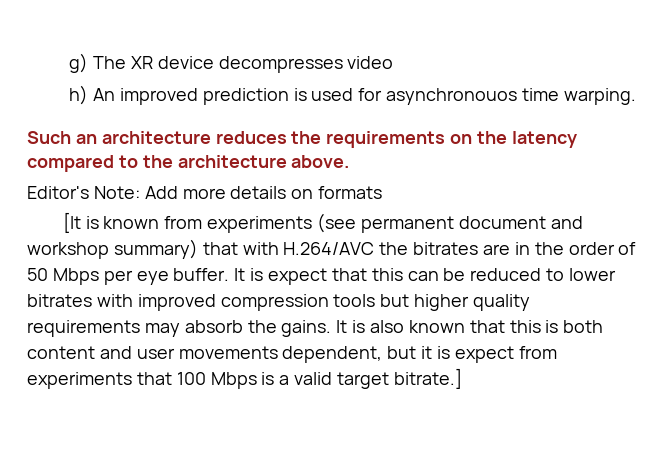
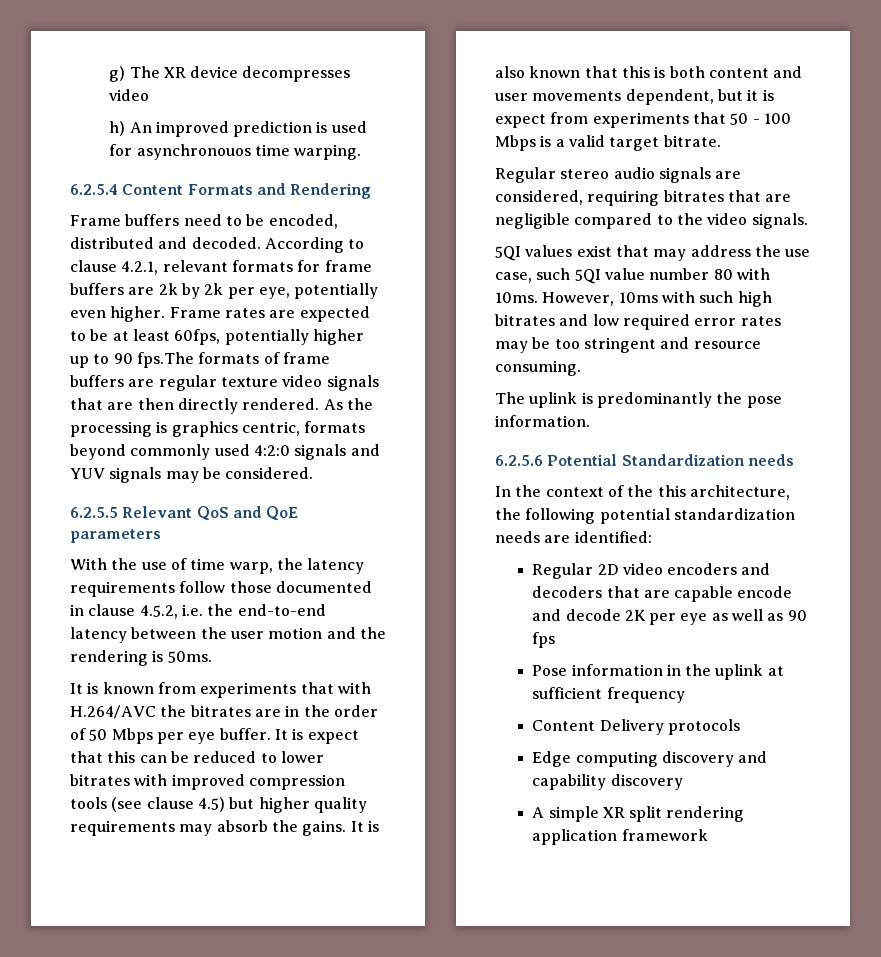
[27,131,577,148] [27,155,350,172] [27,186,383,199] [62,212,583,233] [27,239,198,259] Such an architecture reduces the requirements on the latency compared to the architecture above. // Editor's Note: Add more details on formats // [It is known from experiments (see permanent document and workshop summary) -> [70,183,372,199] [70,214,338,229] [70,237,365,253] [70,260,372,275] [70,283,379,299] [70,306,370,322] [70,329,364,345] [70,352,330,368] [70,375,379,391] [70,398,373,414] [70,421,366,437] [70,444,380,460] [70,467,314,483] [70,506,299,521] [70,529,161,543] [70,558,365,574] [70,581,372,597] [70,604,326,619] [70,627,386,643] [70,650,212,666] [70,682,297,698] 6.2.5.4 Content Formats and Rendering // Frame buffers need to be encoded, distributed and decoded. According to clause 4.2.1, relevant formats for frame buffers are 2k by 2k per eye, potentially even higher. Frame rates are expected to be at least 60fps, potentially higher up to 90 fps.The formats of frame buffers are regular texture video signals that are then directly rendered. As the processing is graphics centric, formats beyond commonly used 4:2:0 signals and YUV signals may be considered. // 6.2.5.5 Relevant QoS and QoE parameters // With the use of time warp, the latency requirements follow those documented in clause 4.5.2, i.e. the end-to-end latency between the user motion and the rendering is 50ms. // It is known from experiments
(376, 300) none -> [111,797,225,812] (see clause 4.5)
(172, 378) none -> [730,113,760,125] 50 -
[393,368,462,389] bitrate.] -> [663,135,721,147] [495,167,742,183] [495,190,792,206] [495,213,808,229] [495,245,811,261] [495,268,770,284] [495,291,772,307] [495,314,781,330] [495,337,761,353] [495,360,581,376] [495,392,782,408] [495,415,590,427] [495,454,794,466] [495,485,790,500] [495,508,795,524] [495,531,652,543] [532,563,771,579] [532,586,793,602] [532,609,807,625] [532,632,556,648] [532,664,784,680] [532,687,685,703] [532,719,740,735] [532,751,768,767] [532,774,683,790] [532,806,745,822] [532,829,708,845] bitrate. // Regular stereo audio signals are considered, requiring bitrates that are negligible compared to the video signals. // 5QI values exist that may address the use case, such 5QI value number 80 with 10ms. However, 10ms with such high bitrates and low required error rates may be too stringent and resource consuming. // The uplink is predominantly the pose information. // 6.2.5.6 Potential Standardization needs // In the context of the this architecture, the following potential standardization needs are identified: // Regular 2D video encoders and decoders that are capable encode and decode 2K per eye as well as 90 fps // Pose information in the uplink at sufficient frequency // Content Delivery protocols // Edge computing discovery and capability discovery // A simple XR split rendering application framework

